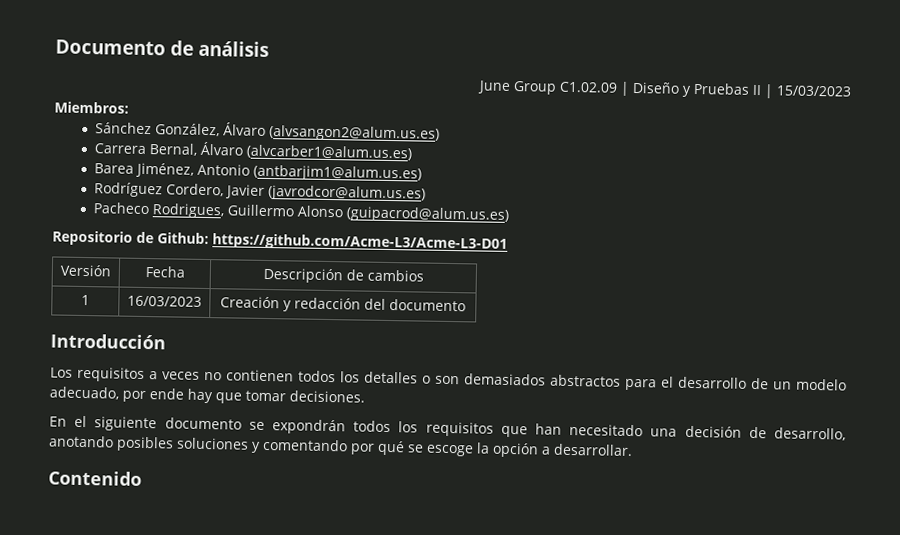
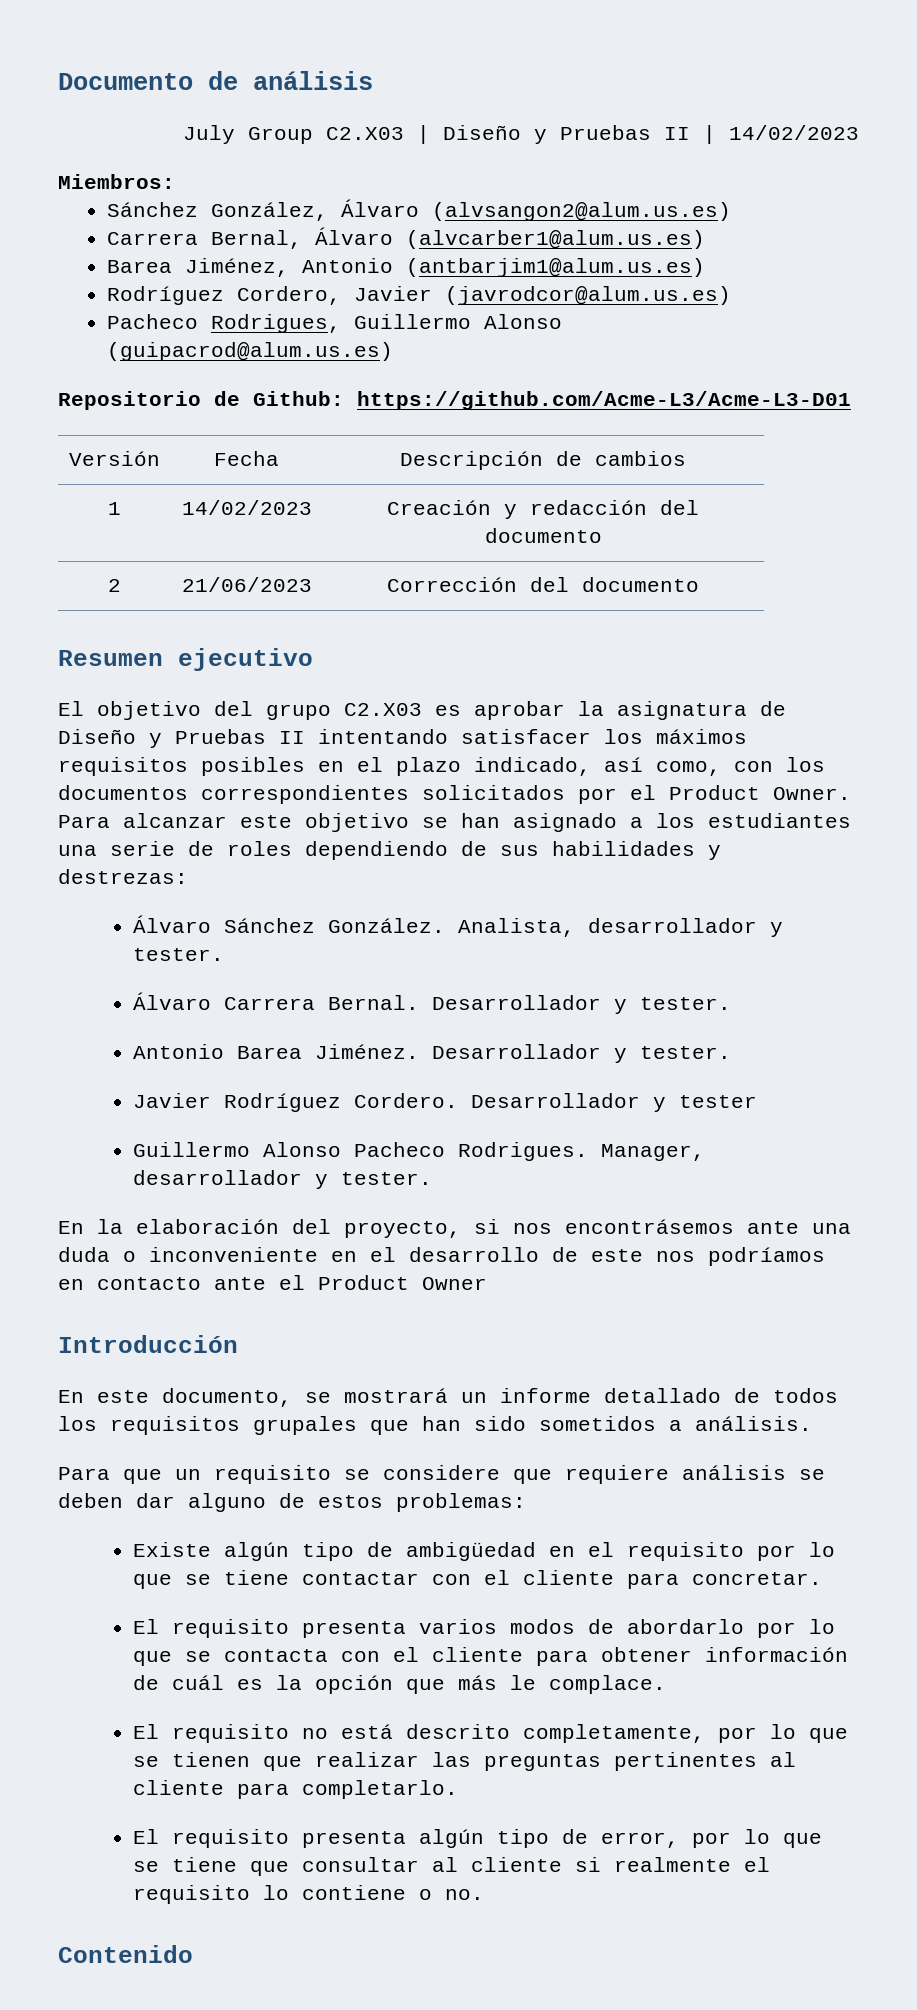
[477,80,618,95] June Group C1.02.09 -> [183,125,404,144] July Group C2.X03
[776,85,852,97] 15/03/2023 -> [729,125,859,140] 14/02/2023
[127,295,202,307] 16/03/2023 -> [181,500,312,515] 14/02/2023
[50,333,166,350] [50,366,847,391] [49,386,365,404] [49,415,346,435] // Introducción // Los requisitos a veces no contienen todos los detalles o son demasiados abstractos para el desarrollo de un modelo adecuado, por ende hay que tomar decisiones. // En el siguiente documento se expondrán -> [108,579,121,592] [181,577,312,592] [386,577,699,592] [58,648,313,671] [58,701,786,720] [58,729,747,748] [58,757,825,776] [58,785,851,804] [58,813,851,832] [58,841,721,860] [58,869,188,884] [133,915,784,937] [133,948,225,961] [133,992,732,1014] [133,1044,732,1063] [133,1093,758,1112] [133,1142,706,1161] [133,1170,433,1189] [58,1219,851,1238] [58,1247,825,1266] [58,1275,487,1290] [58,1335,238,1353] [58,1388,760,1407] // 2 | 21/06/2023 | Corrección del documento // Resumen ejecutivo // El objetivo del grupo C2.X03 es aprobar la asignatura de Diseño y Pruebas II intentando satisfacer los máximos requisitos posibles en el plazo indicado, así como, con los documentos correspondientes solicitados por el Product Owner. Para alcanzar este objetivo se han asignado a los estudiantes una serie de roles dependiendo de sus habilidades y destrezas: // Álvaro Sánchez González. Analista, desarrollador y tester. // Álvaro Carrera Bernal. Desarrollador y tester. // Antonio Barea Jiménez. Desarrollador y tester. // Javier Rodríguez Cordero. Desarrollador y tester // Guillermo Alonso Pacheco Rodrigues. Manager, desarrollador y tester. // En la elaboración del proyecto, si nos encontrásemos ante una duda o inconveniente en el desarrollo de este nos podríamos en contacto ante el Product Owner // Introducción // En este documento, se mostrará un informe detallado de
(494, 429) none -> [253,1416,357,1435] grupales
[569,423,847,441] [49,435,633,458] necesitado una decisión de desarrollo, anotando posibles soluciones y comentando por qué se escoge la opción a desarrollar. -> [474,1416,812,1431] [58,1465,825,1484] [58,1493,526,1512] [133,1542,836,1561] [133,1570,823,1589] [133,1619,836,1638] [133,1647,849,1666] [133,1675,667,1694] [133,1724,849,1743] [133,1752,797,1771] [133,1780,459,1799] [133,1829,823,1848] [133,1857,771,1876] [133,1885,485,1904] sido sometidos a análisis. // Para que un requisito se considere que requiere análisis se deben dar alguno de estos problemas: // Existe algún tipo de ambigüedad en el requisito por lo que se tiene contactar con el cliente para concretar. // El requisito presenta varios modos de abordarlo por lo que se contacta con el cliente para obtener información de cuál es la opción que más le complace. // El requisito no está descrito completamente, por lo que se tienen que realizar las preguntas pertinentes al cliente para completarlo. // El requisito presenta algún tipo de error, por lo que se tiene que consultar al cliente si realmente el requisito lo contiene o no.

